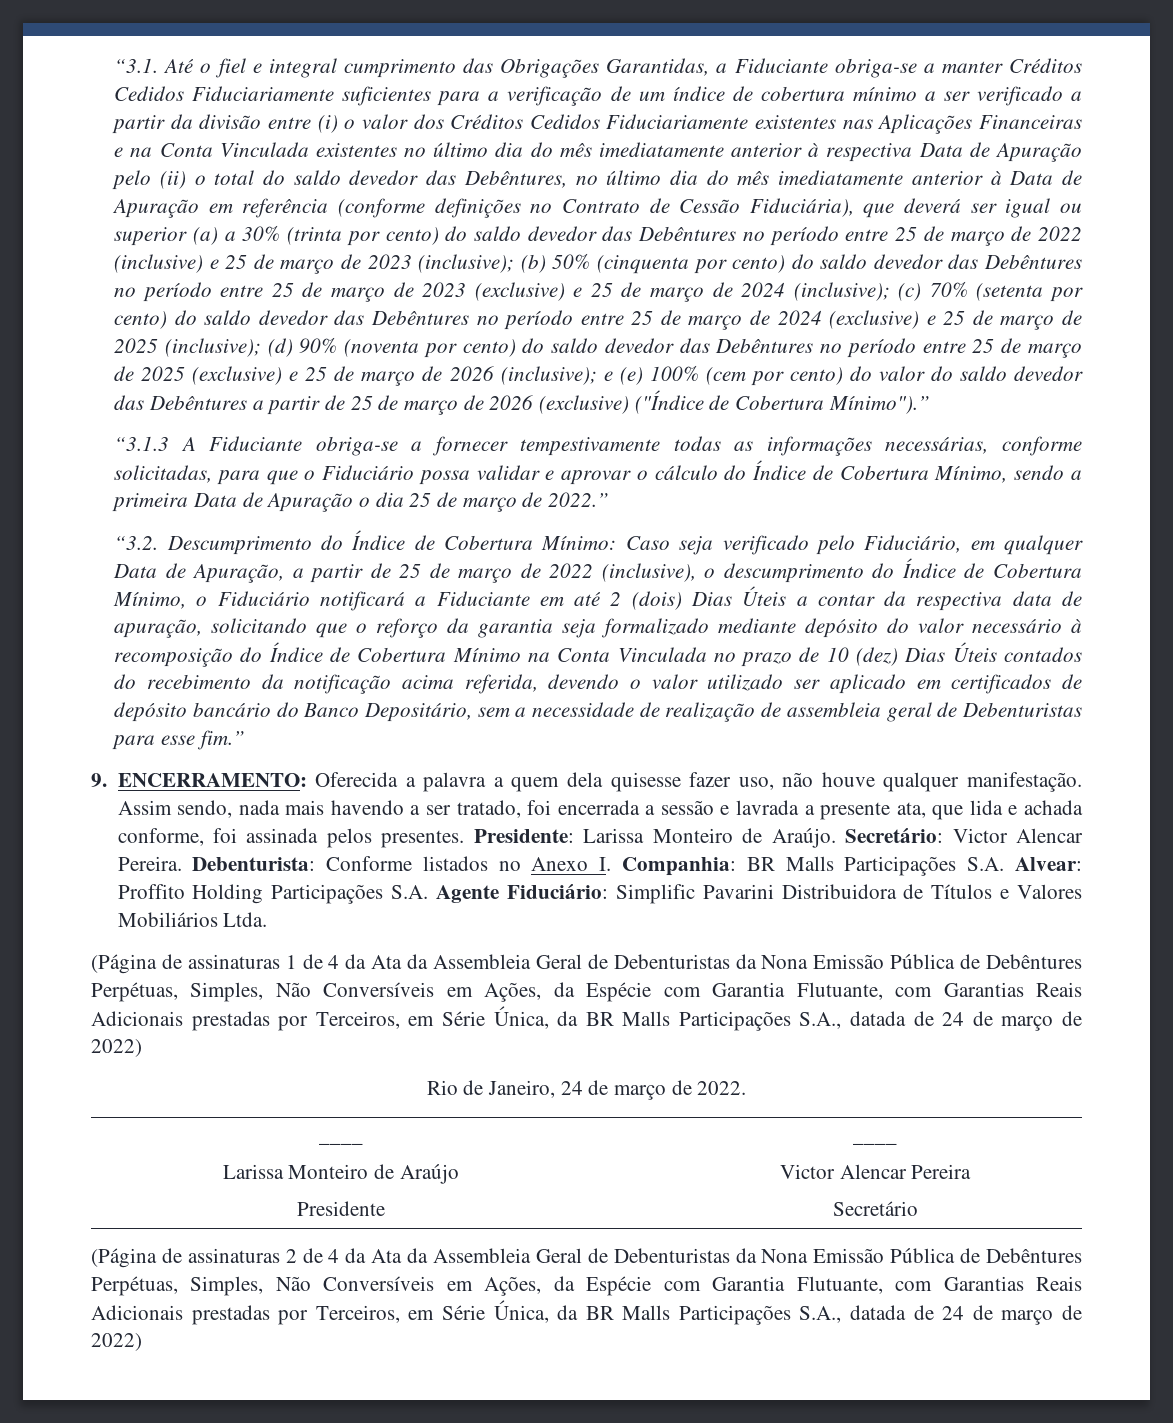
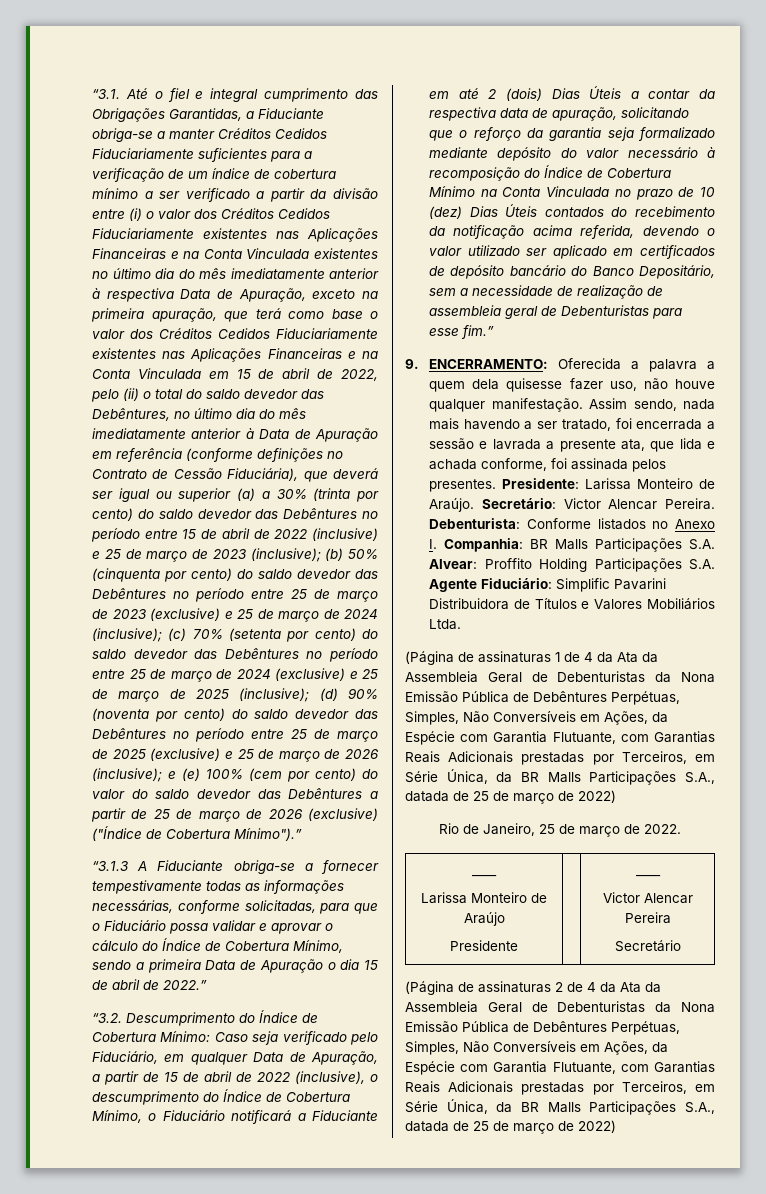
[995,143,1082,162] Apuração -> [238,288,379,302] [91,308,378,322] [92,328,378,339] [92,348,378,362] [92,368,379,381] Apuração, exceto na primeira apuração, que terá como base o valor dos Créditos Cedidos Fiduciariamente existentes nas Aplicações Financeiras e na Conta Vinculada em 15 de abril de 2022,
[895,226,1005,246] 25 de março -> [182,528,250,539] 15 de abril
[409,492,517,512] 25 de março -> [364,960,378,970] [92,979,141,990] 15 de abril
[399,563,513,583] 25 de março -> [164,1071,233,1082] 15 de abril
[942,1012,965,1026] 24 -> [473,791,489,801] 25
[560,1081,583,1095] 24 -> [539,824,555,834] 25
[942,1306,965,1320] 24 -> [473,1121,489,1131] 25

